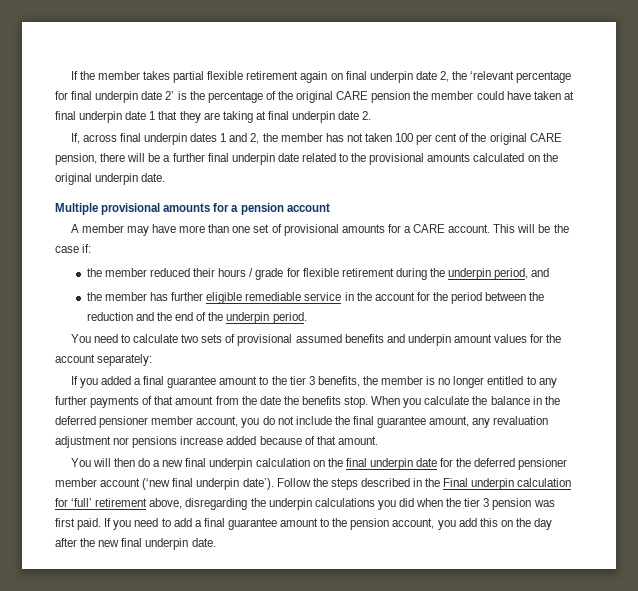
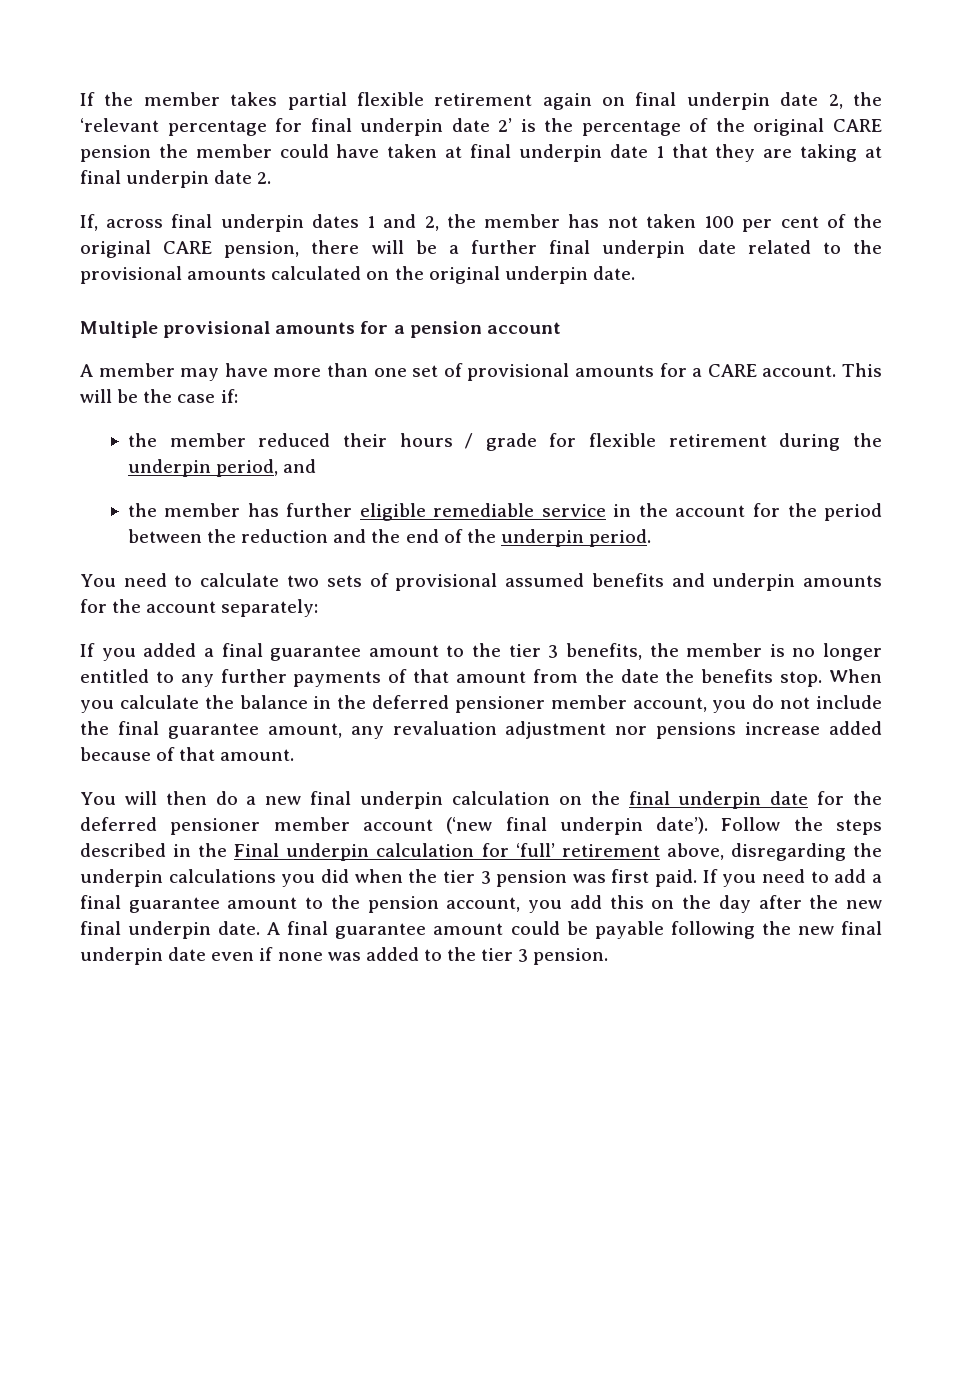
[453,334,528,343] amount values -> [803,575,883,587] amounts
(216, 542) none -> [267,921,883,939] [80,947,609,965] A final guarantee amount could be payable following the new final underpin date even if none was added to the tier 3 pension.

